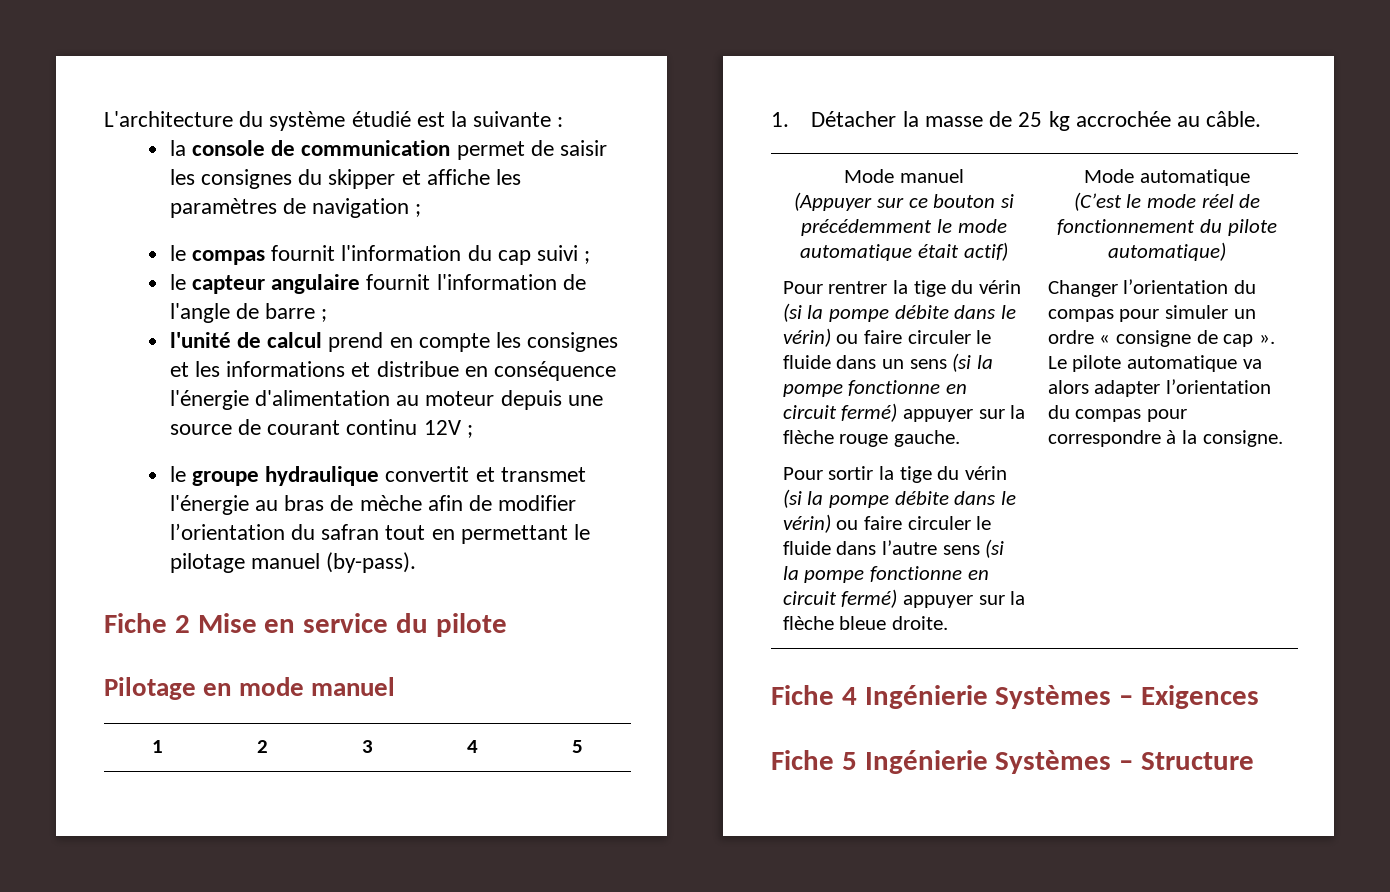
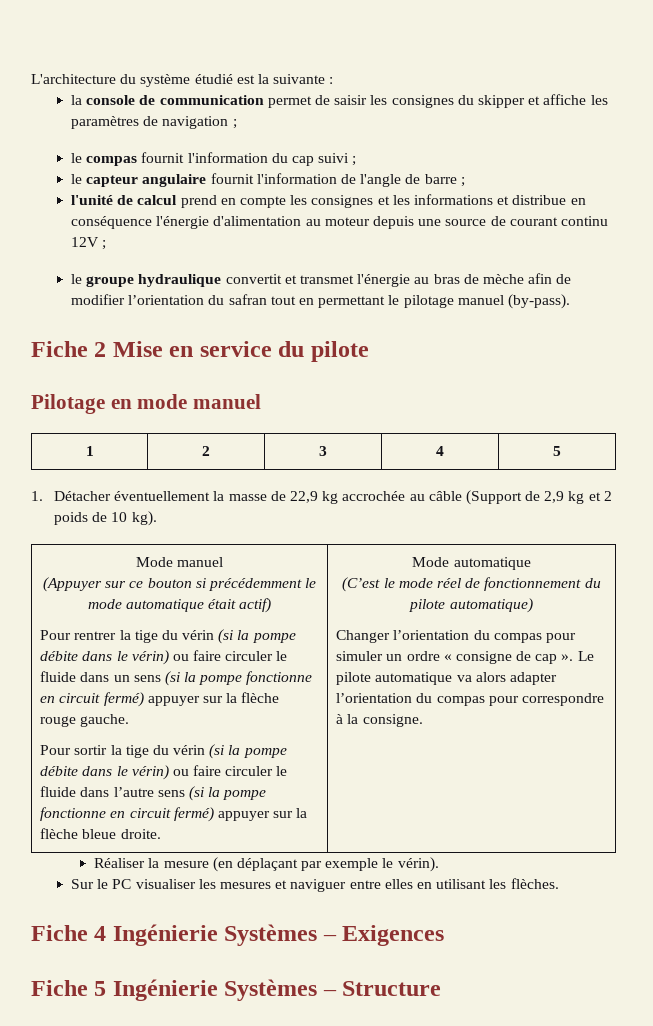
(897, 119) none -> [114,491,211,501] éventuellement
[1018,112,1043,127] 25 -> [289,491,318,503] 22,9
[1206,111,1262,127] câble. -> [428,490,612,505] [54,511,157,526] câble (Support de 2,9 kg et 2 poids de 10 kg).
(1283, 438) none -> [94,857,439,872] [71,878,559,892] // Réaliser la mesure (en déplaçant par exemple le vérin). // Sur le PC visualiser les mesures et naviguer entre elles en utilisant les flèches.

